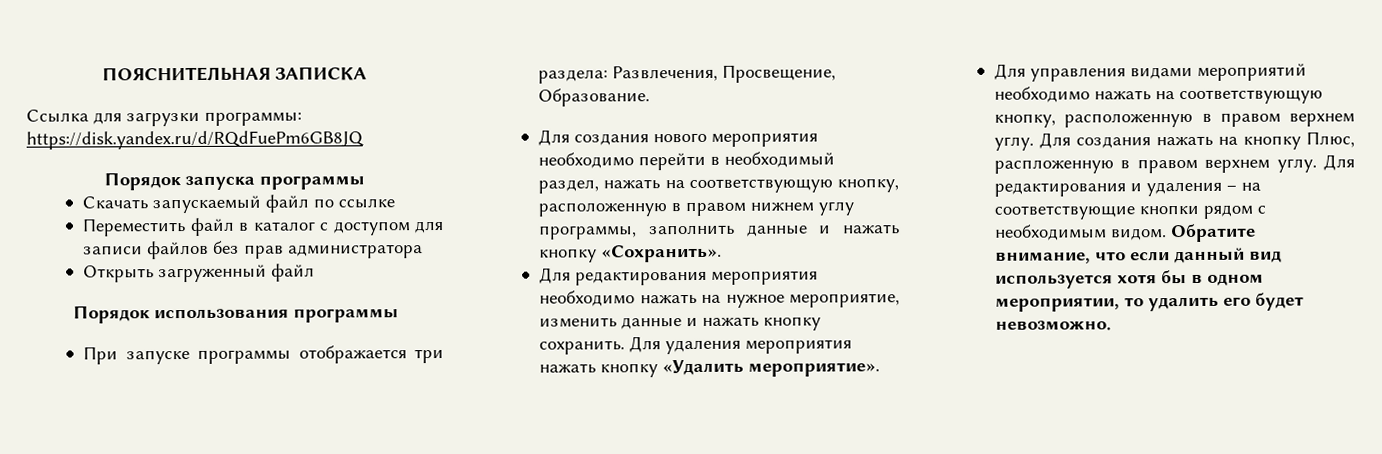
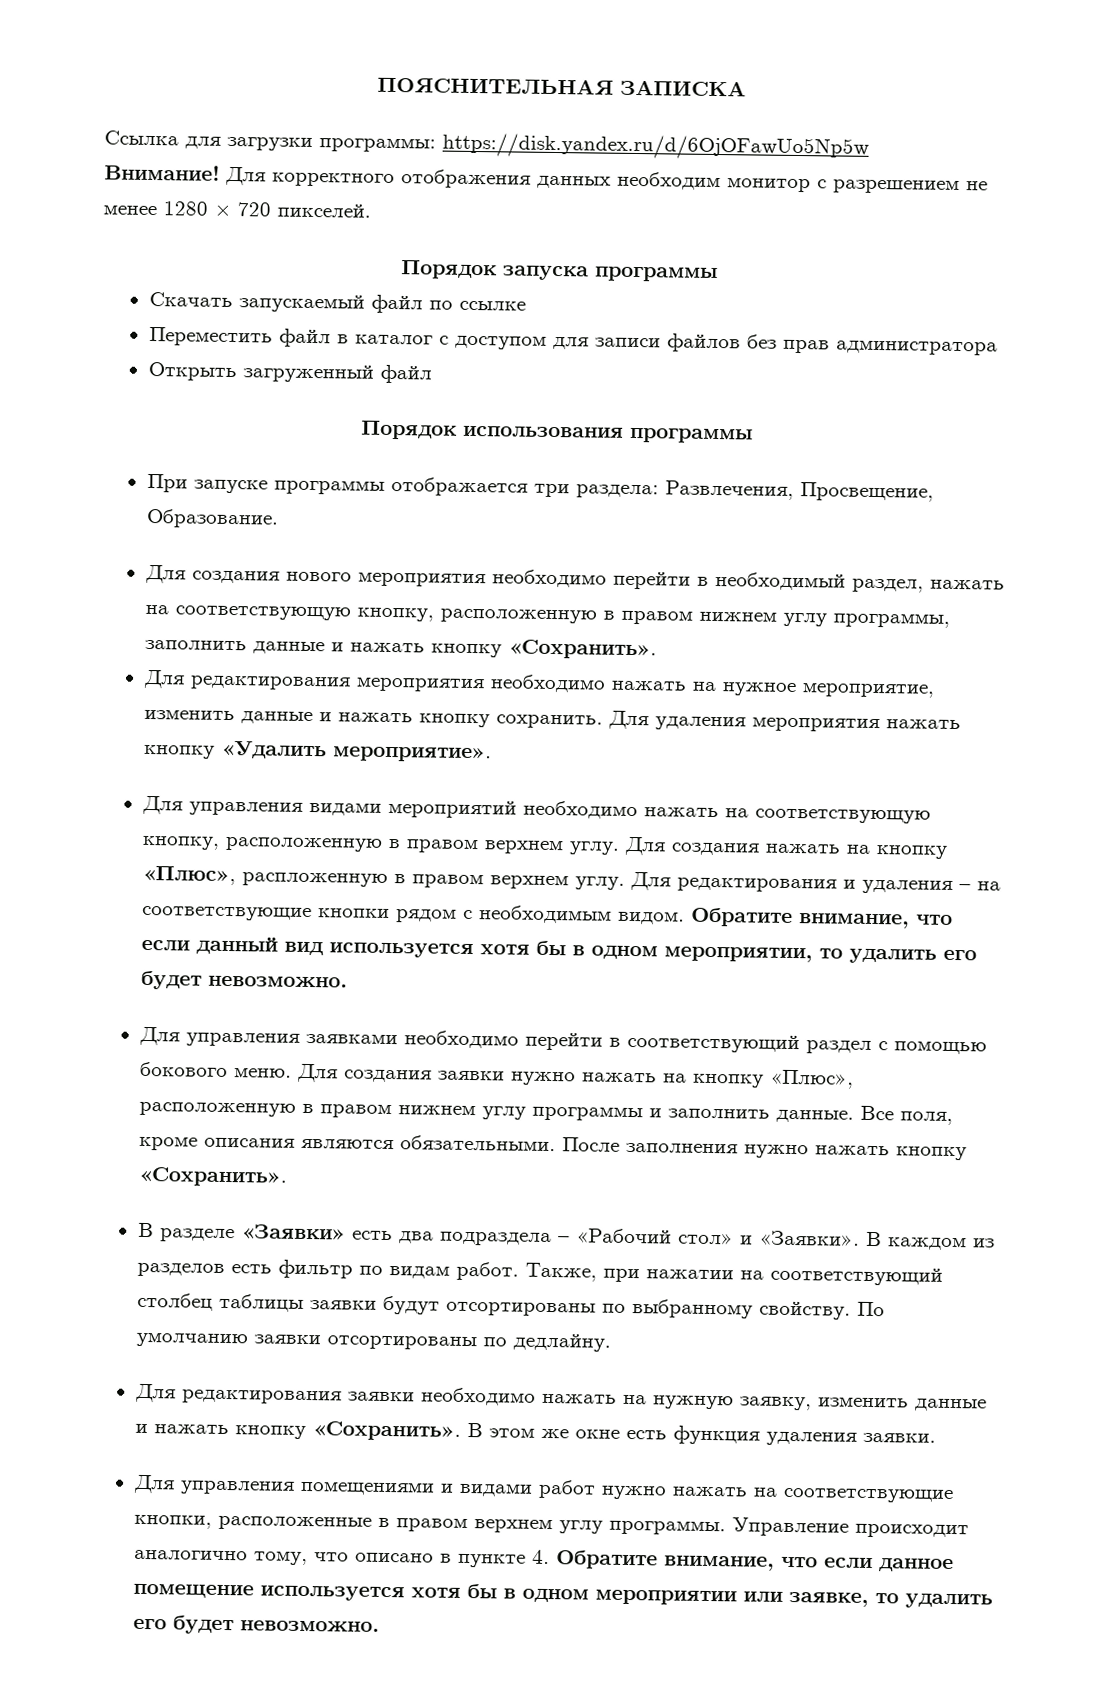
[26,130,364,150] https://disk.yandex.ru/d/RQdFuePm6GB8JQ -> [442,132,869,161] [104,164,988,195] [103,201,371,218] https://disk.yandex.ru/d/6OjOFawUo5Np5w // Внимание! Для корректного отображения данных необходим монитор с разрешением не менее 1280 × 720 пикселей.
[1306,131,1355,148] Плюс, -> [141,865,236,886] «Плюс»,
(1113, 325) none -> [138,1026,987,1055] [139,1061,854,1089] [138,1101,953,1125] [138,1135,967,1161] [137,1166,287,1187] [137,1222,995,1251] [136,1259,943,1286] [136,1292,885,1320] [135,1332,611,1352] [134,1383,987,1412] [134,1421,936,1446] [132,1474,954,1504] [133,1514,969,1539] [133,1549,954,1573] [132,1583,993,1609] [132,1615,380,1635] // Для управления заявками необходимо перейти в соответствующий раздел с помощью бокового меню. Для создания заявки нужно нажать на кнопку «Плюс», расположенную в правом нижнем углу программы и заполнить данные. Все поля, кроме описания являются обязательными. После заполнения нужно нажать кнопку «Сохранить». // В разделе «Заявки» есть два подраздела – «Рабочий стол» и «Заявки». В каждом из разделов есть фильтр по видам работ. Также, при нажатии на соответствующий столбец таблицы заявки будут отсортированы по выбранному свойству. По умолчанию заявки отсортированы по дедлайну. // Для редактирования заявки необходимо нажать на нужную заявку, изменить данные и нажать кнопку «Сохранить». В этом же окне есть функция удаления заявки. // Для управления помещениями и видами работ нужно нажать на соответствующие кнопки, расположенные в правом верхнем углу программы. Управление происходит аналогично тому, что описано в пункте 4. Обратите внимание, что если данное помещение используется хотя бы в одном мероприятии или заявке, то удалить его будет невозможно.

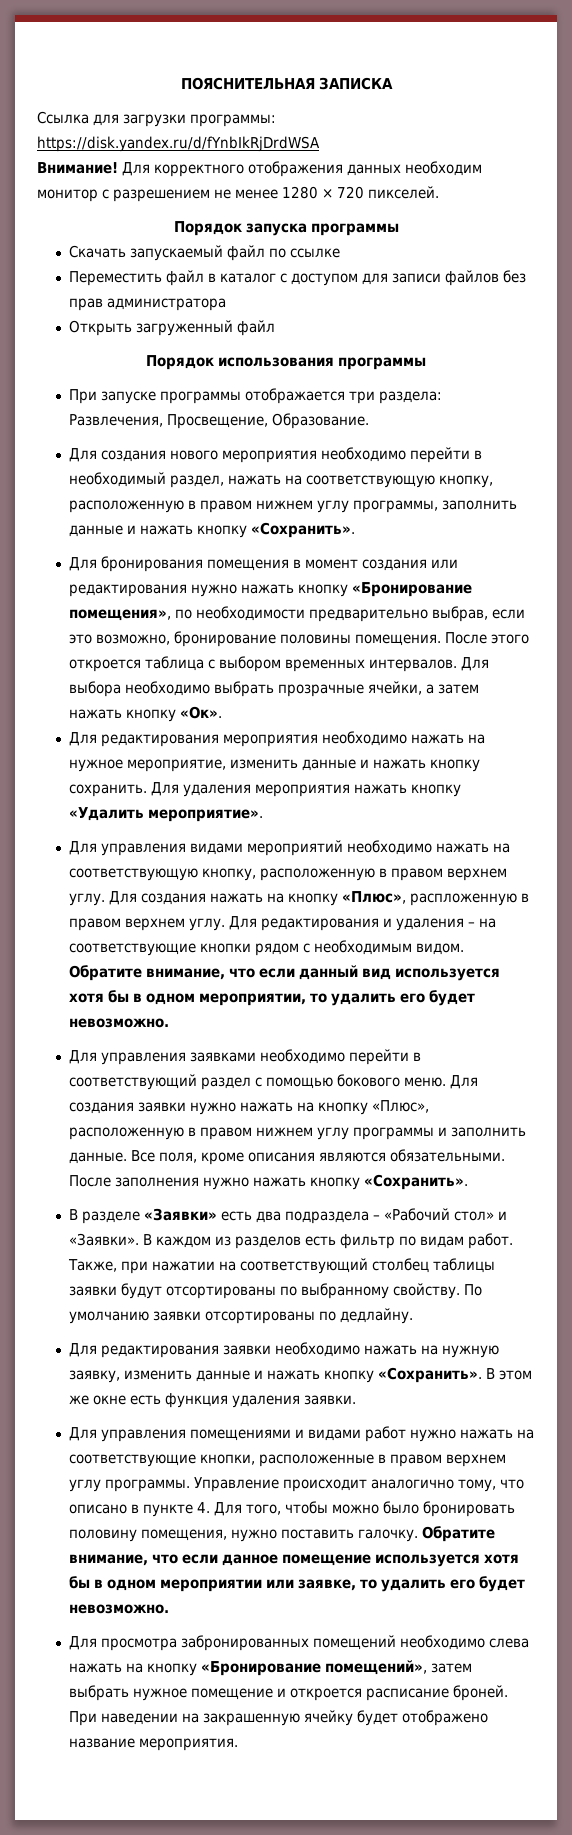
[442,132,869,161] https://disk.yandex.ru/d/6OjOFawUo5Np5w -> [37,136,320,152] https://disk.yandex.ru/d/fYnbIkRjDrdWSA
(657, 649) none -> [69,556,459,572] [69,582,473,597] [69,606,526,622] [69,631,530,647] [69,656,490,672] [69,681,480,697] [69,706,223,722] // Для бронирования помещения в момент создания или редактирования нужно нажать кнопку «Бронирование помещения», по необходимости предварительно выбрав, если это возможно, бронирование половины помещения. После этого откроется таблица с выбором временных интервалов. Для выбора необходимо выбрать прозрачные ячейки, а затем нажать кнопку «Ок».
(550, 1557) none -> [214,1501,516,1517] [69,1529,419,1542] Для того, чтобы можно было бронировать половину помещения, нужно поставить галочку.
(380, 1626) none -> [69,1635,530,1651] [69,1660,473,1676] [69,1685,509,1701] [69,1710,489,1726] [69,1738,239,1751] // Для просмотра забронированных помещений необходимо слева нажать на кнопку «Бронирование помещений», затем выбрать нужное помещение и откроется расписание броней. При наведении на закрашенную ячейку будет отображено название мероприятия.

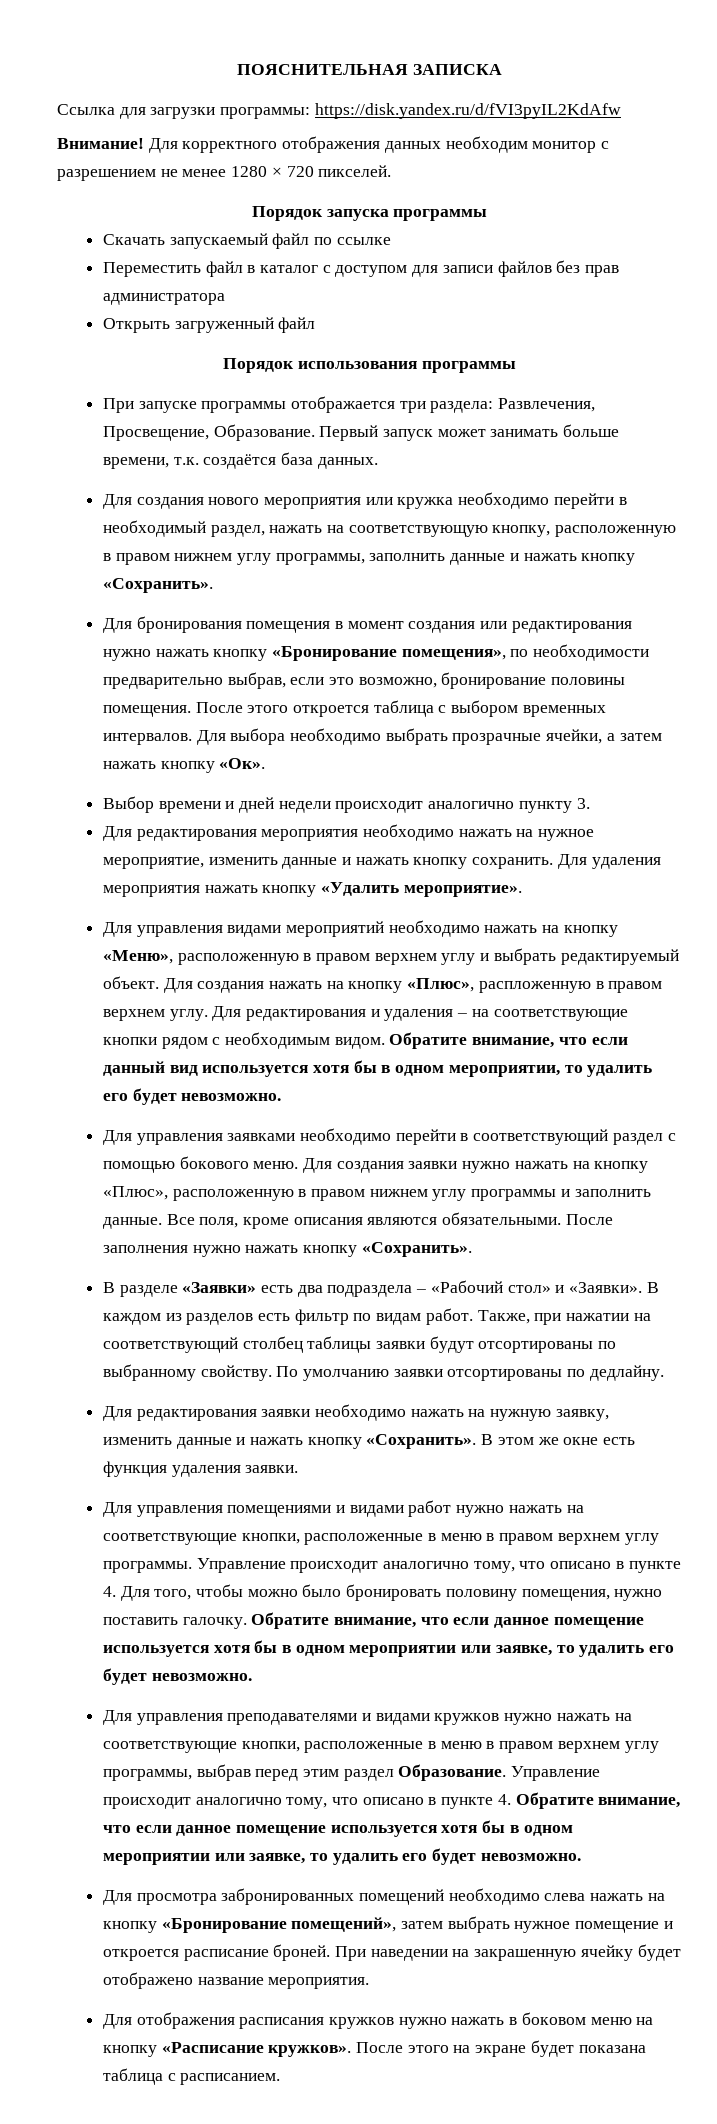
[37,136,320,152] https://disk.yandex.ru/d/fYnbIkRjDrdWSA -> [314,103,621,119] https://disk.yandex.ru/d/fVI3pyIL2KdAfw
(370, 421) none -> [319,424,620,441] [102,452,378,469] Первый запуск может занимать больше времени, т.к. создаётся база данных.
(318, 456) none -> [365,497,454,509] или кружка
(223, 712) none -> [102,796,590,813] // Выбор времени и дней недели происходит аналогично пункту 3.
[69,868,257,881] соответствующую кнопку, -> [563,925,618,937] [102,950,173,964] кнопку «Меню»,
[69,893,106,906] углу. -> [441,948,679,965] [102,976,159,989] углу и выбрать редактируемый объект.
(387, 1458) none -> [440,1533,495,1541] меню в
(170, 1609) none -> [102,1710,632,1725] [102,1741,659,1753] [102,1764,601,1781] [102,1792,681,1809] [102,1820,573,1837] [102,1848,581,1865] // Для управления преподавателями и видами кружков нужно нажать на соответствующие кнопки, расположенные в меню в правом верхнем углу программы, выбрав перед этим раздел Образование. Управление происходит аналогично тому, что описано в пункте 4. Обратите внимание, что если данное помещение используется хотя бы в одном мероприятии или заявке, то удалить его будет невозможно.
(239, 1744) none -> [102,2012,654,2029] [102,2040,646,2057] [102,2068,281,2085] // Для отображения расписания кружков нужно нажать в боковом меню на кнопку «Расписание кружков». После этого на экране будет показана таблица с расписанием.

